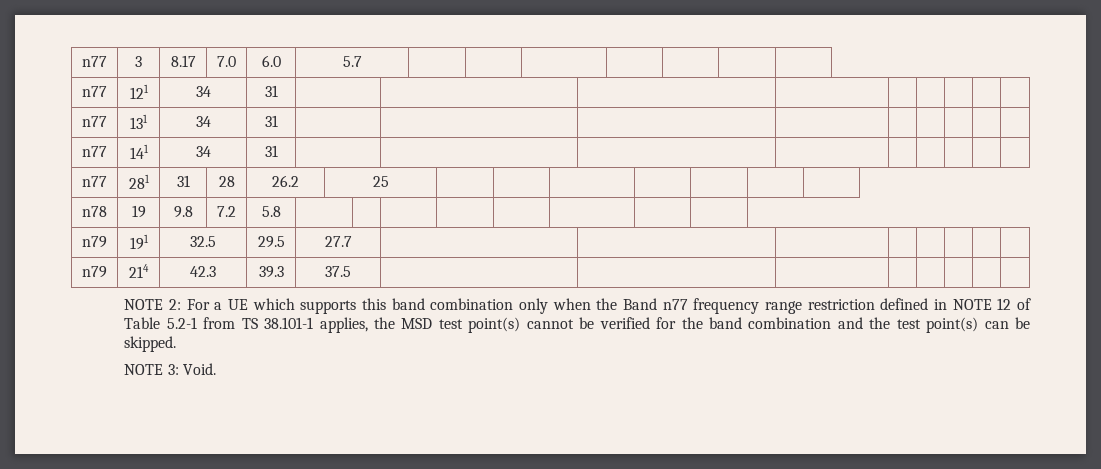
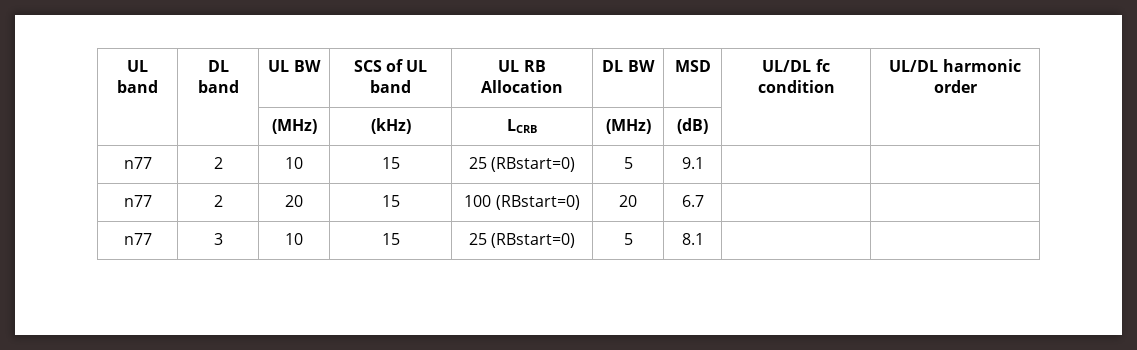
[82,56,107,67] [135,56,142,67] [170,55,196,67] [217,56,236,67] [261,55,281,67] [342,56,362,67] [82,86,107,97] [129,84,149,99] [195,86,211,97] [264,85,278,97] [82,116,107,127] [130,114,148,129] [195,116,211,127] [264,115,278,127] [82,146,107,157] [129,144,149,159] [195,146,211,157] [264,145,278,157] [82,176,107,187] [128,174,150,189] [176,175,190,187] [218,176,235,187] [272,175,299,187] [372,176,389,187] [82,206,107,217] [131,205,146,218] [173,206,193,218] [217,206,236,217] [261,206,281,217] [82,236,107,248] [129,234,149,250] [190,236,216,247] [257,236,285,248] [324,236,352,247] [82,266,107,278] [129,264,149,278] [190,266,216,277] [258,266,284,278] [325,266,351,277] [124,298,1031,314] [124,317,1030,333] [124,336,177,352] [124,363,217,375] n77 | 3 | 8.17 | 7.0 | 6.0 | 5.7 | | | | | | | // n77 | 121 | 34 | 31 | | | | | | | | | // n77 | 131 | 34 | 31 | | | | | | | | | // n77 | 141 | 34 | 31 | | | | | | | | | // n77 | 281 | 31 | 28 | 26.2 | 25 | | | | | | | // n78 | 19 | 9.8 | 7.2 | 5.8 | | | | | | | | // n79 | 191 | 32.5 | 29.5 | 27.7 | | | | | | | | // n79 | 214 | 42.3 | 39.3 | 37.5 | | | | | | | | // NOTE 2: For a UE which supports this band combination only when the Band n77 frequency range restriction defined in NOTE 12 of Table 5.2-1 from TS 38.101-1 applies, the MSD test point(s) cannot be verified for the band combination and the test point(s) can be skipped. // NOTE 3: Void. -> [127,60,148,72] [117,80,158,93] [207,60,229,72] [197,80,239,93] [268,60,321,72] [353,59,428,72] [370,80,411,93] [498,60,546,72] [481,80,563,93] [602,60,655,72] [674,60,711,72] [762,59,830,72] [757,80,835,93] [889,59,1021,72] [933,80,977,93] [271,119,317,134] [370,118,411,134] [507,119,537,133] [605,119,651,134] [677,118,708,134] [123,157,152,169] [213,157,223,169] [285,157,303,169] [381,157,400,169] [468,157,576,172] [623,157,633,169] [681,157,704,169] [123,195,152,207] [213,195,223,207] [285,195,303,207] [381,195,400,207] [464,195,580,210] [619,195,637,207] [681,195,704,207] [123,233,152,245] [213,233,223,245] [285,233,303,245] [381,233,400,245] [468,233,576,248] [623,233,633,245] [681,233,704,245] UL band | DL band | UL BW | SCS of UL band | UL RB Allocation | DL BW | MSD | UL/DL fc condition | UL/DL harmonic order // | | (MHz) | (kHz) | LCRB | (MHz) | (dB) | | // n77 | 2 | 10 | 15 | 25 (RBstart=0) | 5 | 9.1 | | // n77 | 2 | 20 | 15 | 100 (RBstart=0) | 20 | 6.7 | | // n77 | 3 | 10 | 15 | 25 (RBstart=0) | 5 | 8.1 | |

